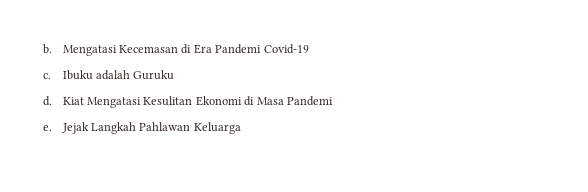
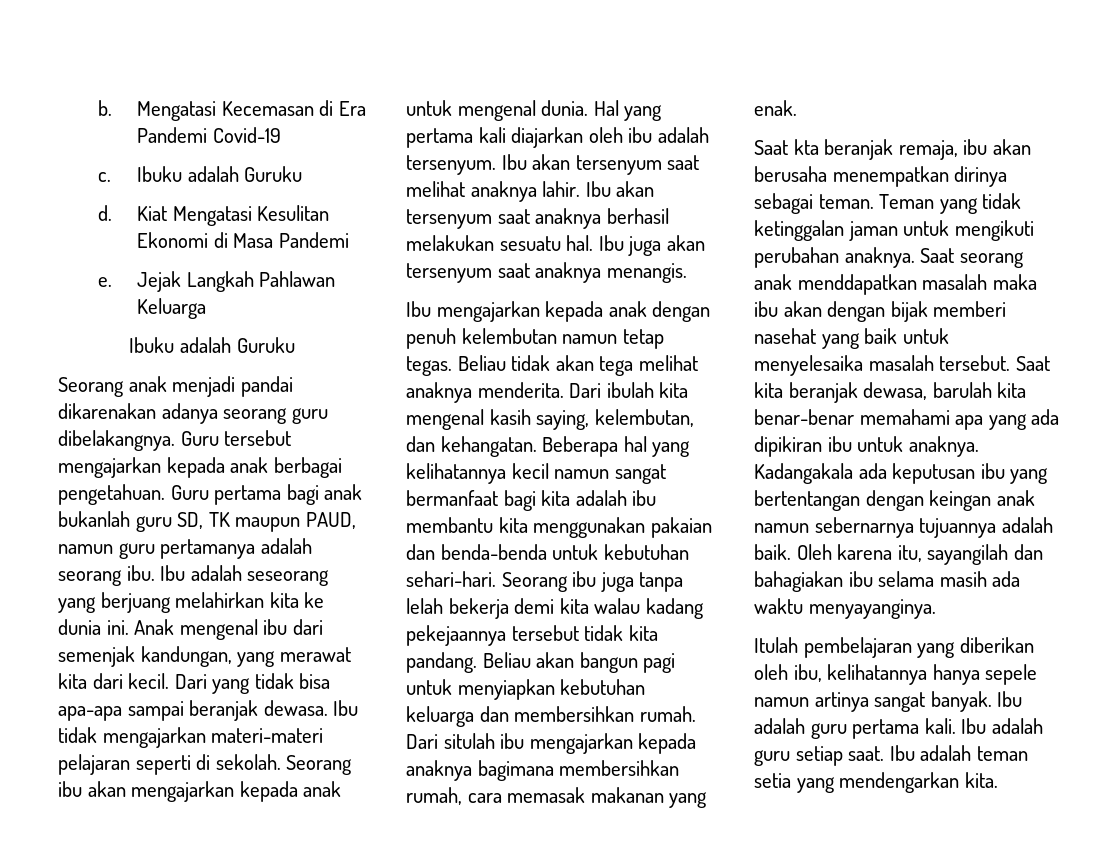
(241, 128) none -> [129,337,295,353] [58,376,293,397] [58,403,328,424] [58,430,292,451] [58,457,342,478] [58,484,363,505] [58,511,356,532] [58,538,312,559] [58,565,330,586] [58,592,325,613] [58,619,323,640] [58,646,351,667] [58,673,331,694] [58,700,359,721] [58,727,324,748] [58,754,353,775] [58,781,342,802] [406,100,663,121] [406,127,709,148] [406,154,700,175] [406,181,655,202] [406,208,669,229] [406,235,705,256] [406,262,687,283] [406,301,711,322] [406,328,664,349] [406,355,698,376] [406,382,689,403] [406,409,694,430] [406,436,691,457] [406,463,666,484] [406,490,657,511] [406,517,712,538] [406,544,689,560] [406,571,684,592] [406,598,704,619] [406,625,658,646] [406,652,676,673] [406,679,646,700] [406,706,696,727] [406,733,697,754] [406,760,680,781] [406,787,708,808] [754,100,797,116] [754,139,1031,160] [754,166,1008,187] [754,193,1022,214] [754,220,1034,241] [754,247,1024,268] [754,274,1037,295] [754,301,1007,322] [754,328,949,349] [754,355,1050,376] [754,382,1027,403] [754,409,1060,430] [754,436,979,457] [754,463,1049,484] [754,490,1035,511] [754,517,1053,538] [754,544,1043,565] [754,571,1021,592] [754,598,936,619] [754,637,1034,658] [754,664,1038,685] [754,691,1023,712] [754,718,1043,739] [754,745,1028,766] [754,772,998,793] // Ibuku adalah Guruku // Seorang anak menjadi pandai dikarenakan adanya seorang guru dibelakangnya. Guru tersebut mengajarkan kepada anak berbagai pengetahuan. Guru pertama bagi anak bukanlah guru SD, TK maupun PAUD, namun guru pertamanya adalah seorang ibu. Ibu adalah seseorang yang berjuang melahirkan kita ke dunia ini. Anak mengenal ibu dari semenjak kandungan, yang merawat kita dari kecil. Dari yang tidak bisa apa-apa sampai beranjak dewasa. Ibu tidak mengajarkan materi-materi pelajaran seperti di sekolah. Seorang ibu akan mengajarkan kepada anak untuk mengenal dunia. Hal yang pertama kali diajarkan oleh ibu adalah tersenyum. Ibu akan tersenyum saat melihat anaknya lahir. Ibu akan tersenyum saat anaknya berhasil melakukan sesuatu hal. Ibu juga akan tersenyum saat anaknya menangis. // Ibu mengajarkan kepada anak dengan penuh kelembutan namun tetap tegas. Beliau tidak akan tega melihat anaknya menderita. Dari ibulah kita mengenal kasih saying, kelembutan, dan kehangatan. Beberapa hal yang kelihatannya kecil namun sangat bermanfaat bagi kita adalah ibu membantu kita menggunakan pakaian dan benda-benda untuk kebutuhan sehari-hari. Seorang ibu juga tanpa lelah bekerja demi kita walau kadang pekejaannya tersebut tidak kita pandang. Beliau akan bangun pagi untuk menyiapkan kebutuhan keluarga dan membersihkan rumah. Dari situlah ibu mengajarkan kepada anaknya bagimana membersihkan rumah, cara memasak makanan yang enak. // Saat kta beranjak remaja, ibu akan berusaha menempatkan dirinya sebagai teman. Teman yang tidak ketinggalan jaman untuk mengikuti perubahan anaknya. Saat seorang anak menddapatkan masalah maka ibu akan dengan bijak memberi nasehat yang baik untuk menyelesaika masalah tersebut. Saat kita beranjak dewasa, barulah kita benar-benar memahami apa yang ada dipikiran ibu untuk anaknya. Kadangakala ada keputusan ibu yang bertentangan dengan keingan anak namun sebernarnya tujuannya adalah baik. Oleh karena itu, sayangilah dan bahagiakan ibu selama masih ada waktu menyayanginya. // Itulah pembelajaran yang diberikan oleh ibu, kelihatannya hanya sepele namun artinya sangat banyak. Ibu adalah guru pertama kali. Ibu adalah guru setiap saat. Ibu adalah teman setia yang mendengarkan kita.

